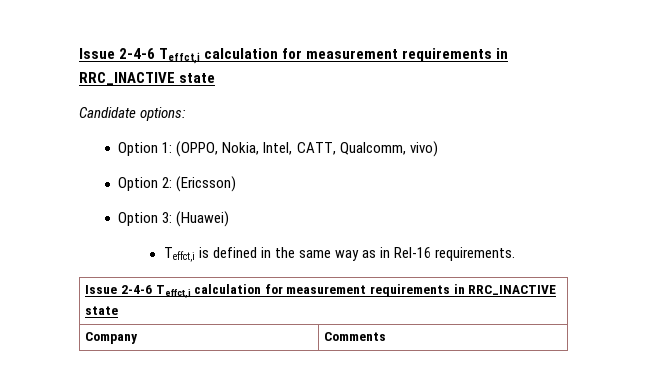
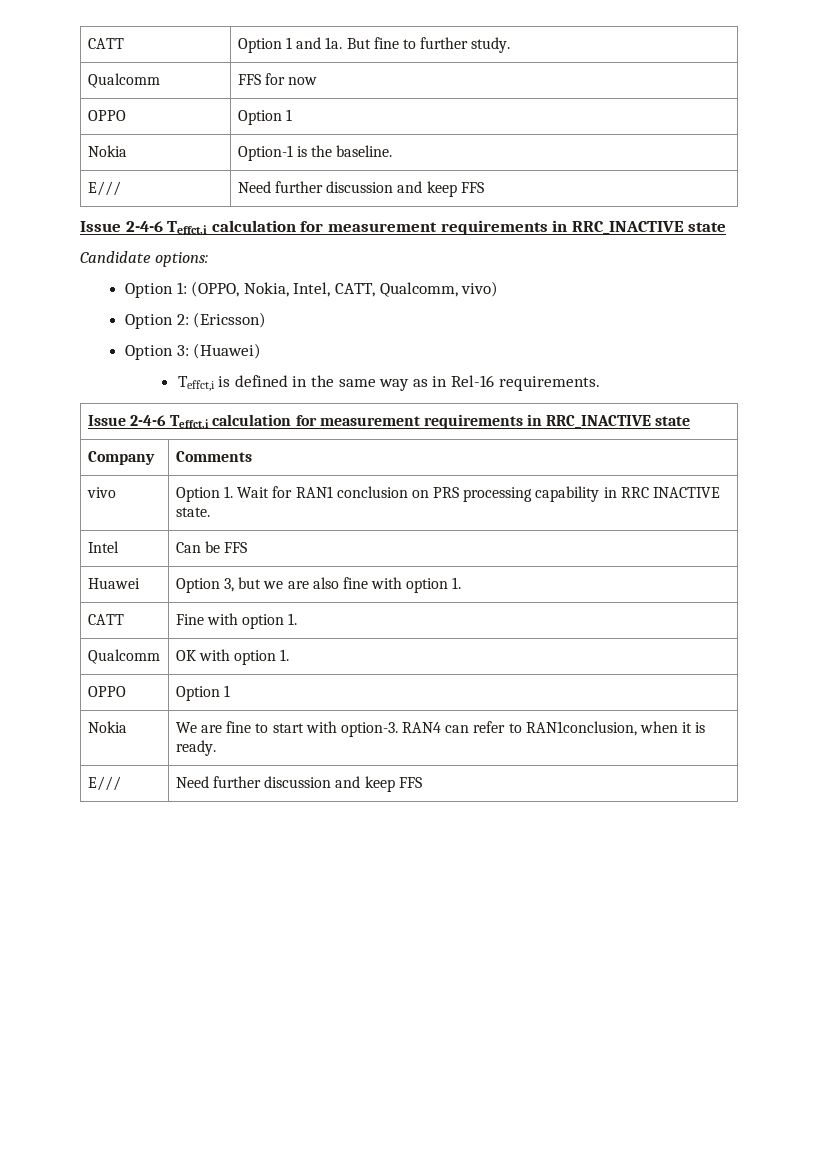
(79, 53) none -> [87,38,124,49] [237,37,511,53] [87,73,160,88] [237,73,318,85] [87,110,126,121] [237,109,292,125] [87,145,127,157] [237,145,393,161] [87,181,121,196] [237,181,484,197] CATT | Option 1 and 1a. But fine to further study. // Qualcomm | FFS for now // OPPO | Option 1 // Nokia | Option-1 is the baseline. // E/// | Need further discussion and keep FFS //
(387, 336) none -> [86,487,116,498] [175,486,721,502] [175,507,210,517] [87,541,119,553] [175,541,248,553] [87,578,140,589] [175,577,462,593] [87,614,124,625] [175,613,298,629] [87,649,160,664] [175,649,290,665] [87,686,126,697] [175,685,230,701] [87,721,127,733] [175,721,706,737] [175,740,216,756] [87,776,121,791] [175,776,422,792] // vivo | Option 1. Wait for RAN1 conclusion on PRS processing capability in RRC INACTIVE state. // Intel | Can be FFS // Huawei | Option 3, but we are also fine with option 1. // CATT | Fine with option 1. // Qualcomm | OK with option 1. // OPPO | Option 1 // Nokia | We are fine to start with option-3. RAN4 can refer to RAN1conclusion, when it is ready. // E/// | Need further discussion and keep FFS

